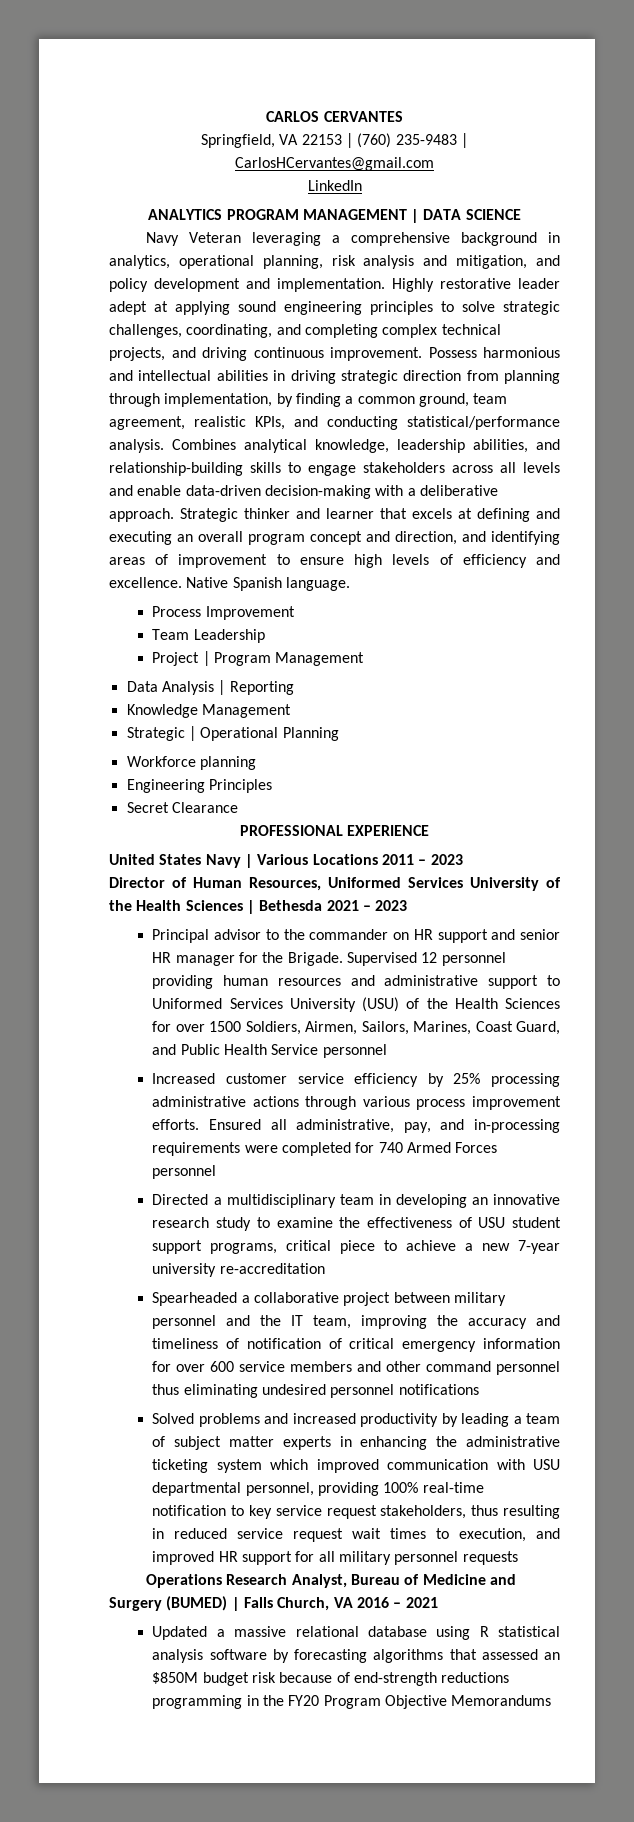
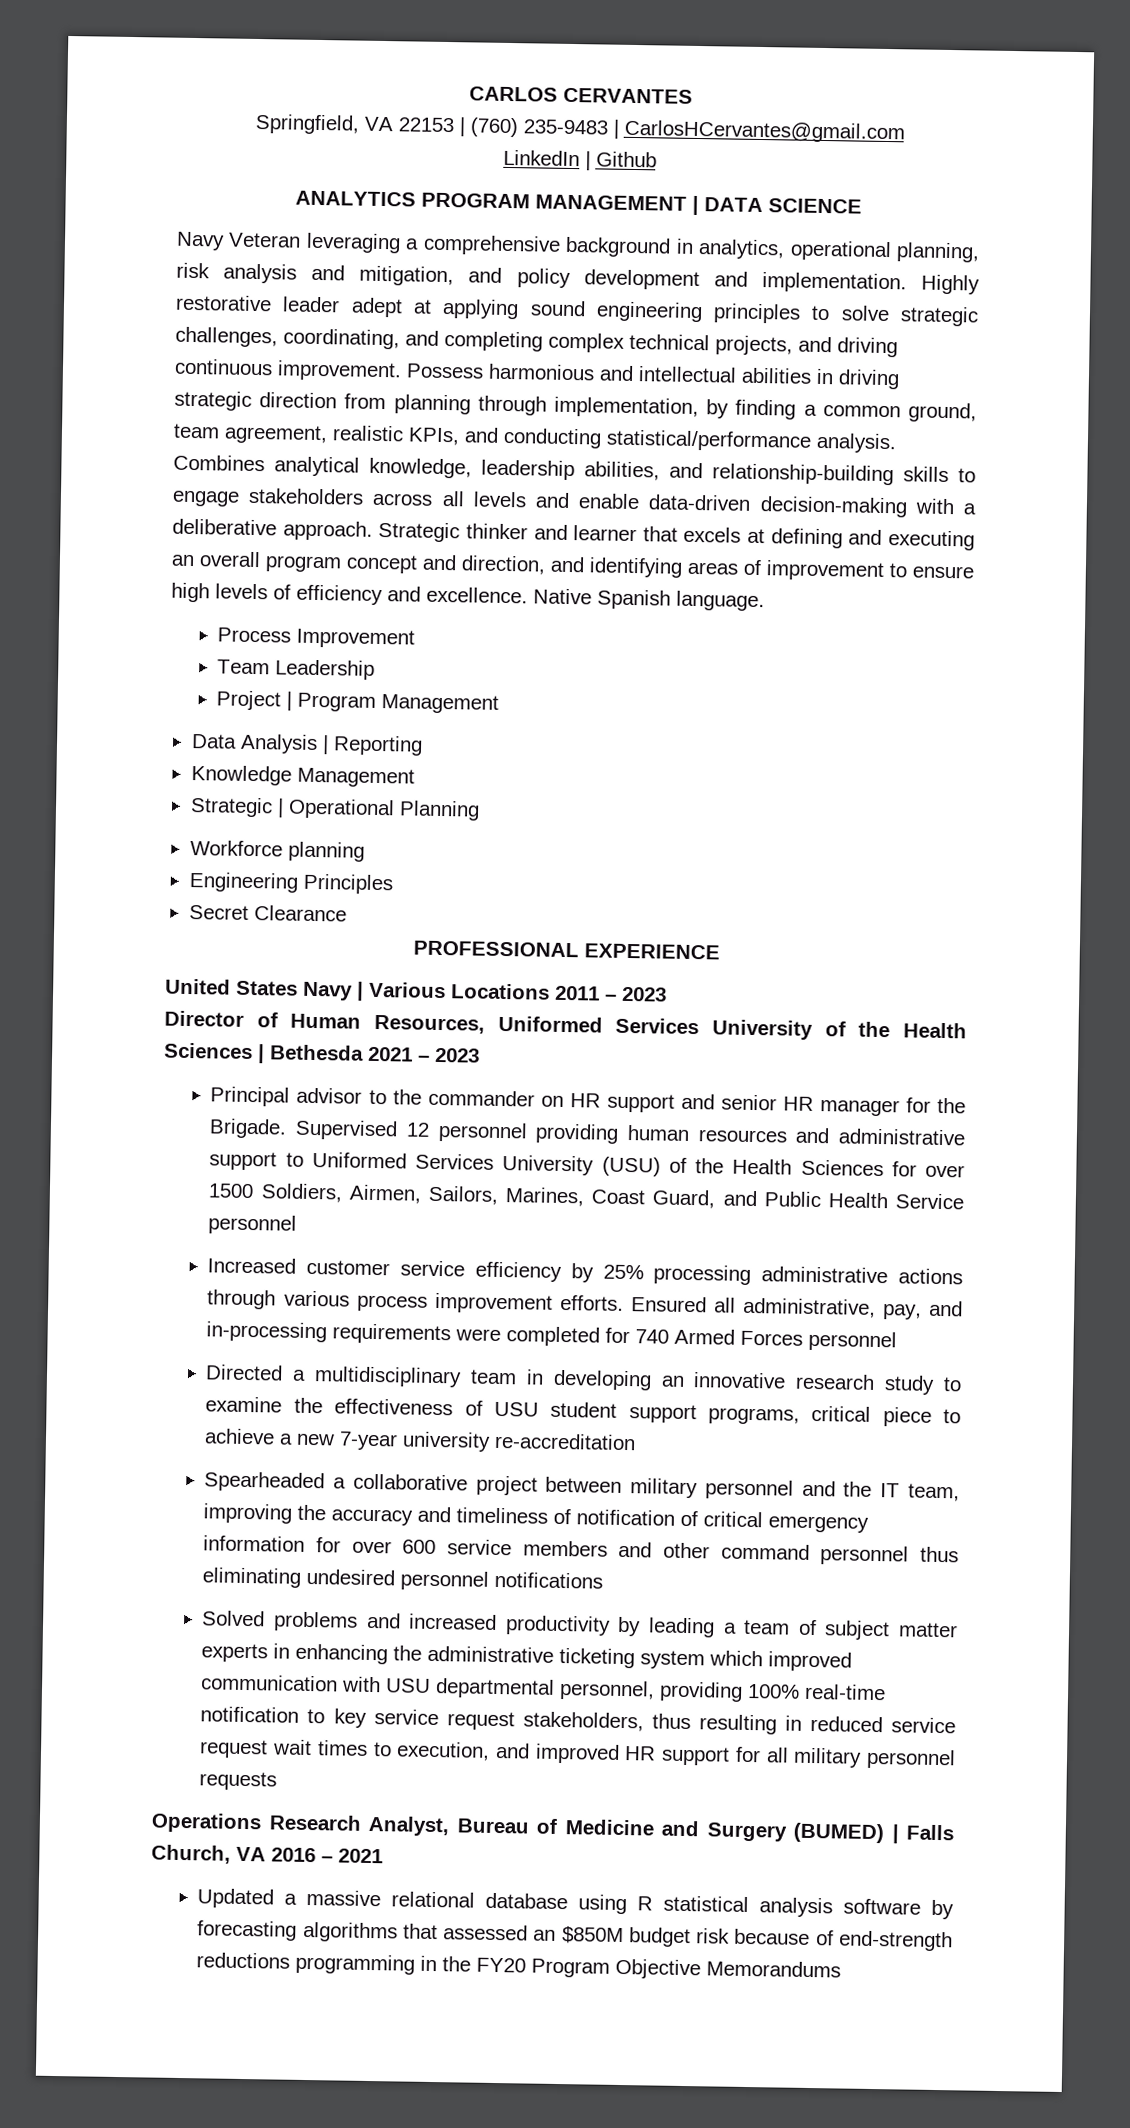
(362, 185) none -> [584,151,657,171] | Github

